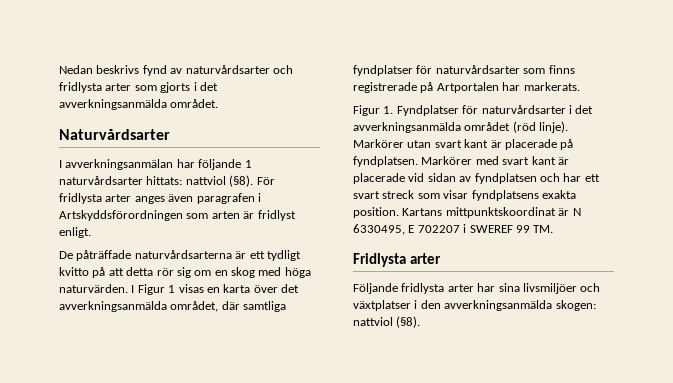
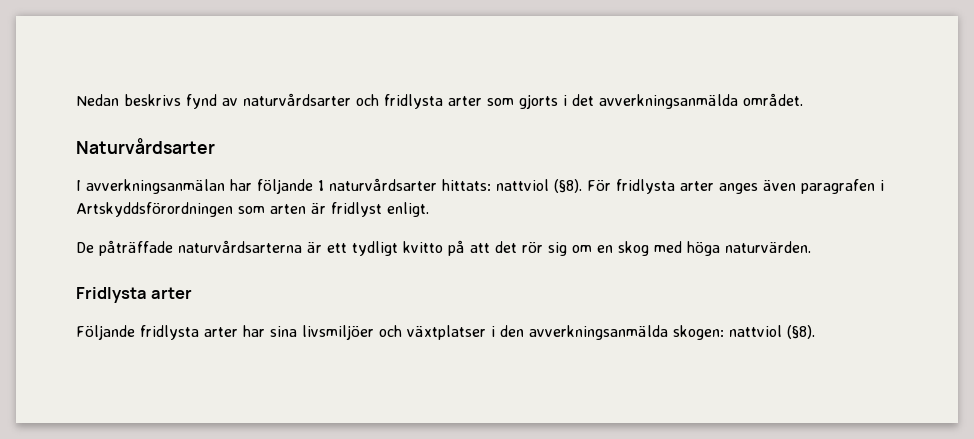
[126,267,154,276] detta -> [495,241,517,253] det
[131,284,299,295] [59,301,287,312] [353,65,575,76] [353,82,580,93] [353,105,594,116] [353,121,569,133] [353,139,574,150] [353,156,569,167] [353,173,600,184] [353,190,576,201] [353,207,581,218] [353,224,554,235] I Figur 1 visas en karta över det avverkningsanmälda området, där samtliga fyndplatser för naturvårdsarter som finns registrerade på Artportalen har markerats. // Figur 1. Fyndplatser för naturvårdsarter i det avverkningsanmälda området (röd linje). Markörer utan svart kant är placerade på fyndplatsen. Markörer med svart kant är placerade vid sidan av fyndplatsen och har ett svart streck som visar fyndplatsens exakta position. Kartans mittpunktskoordinat är N 6330495, E 702207 i SWEREF 99 TM. -> (811, 247) none

